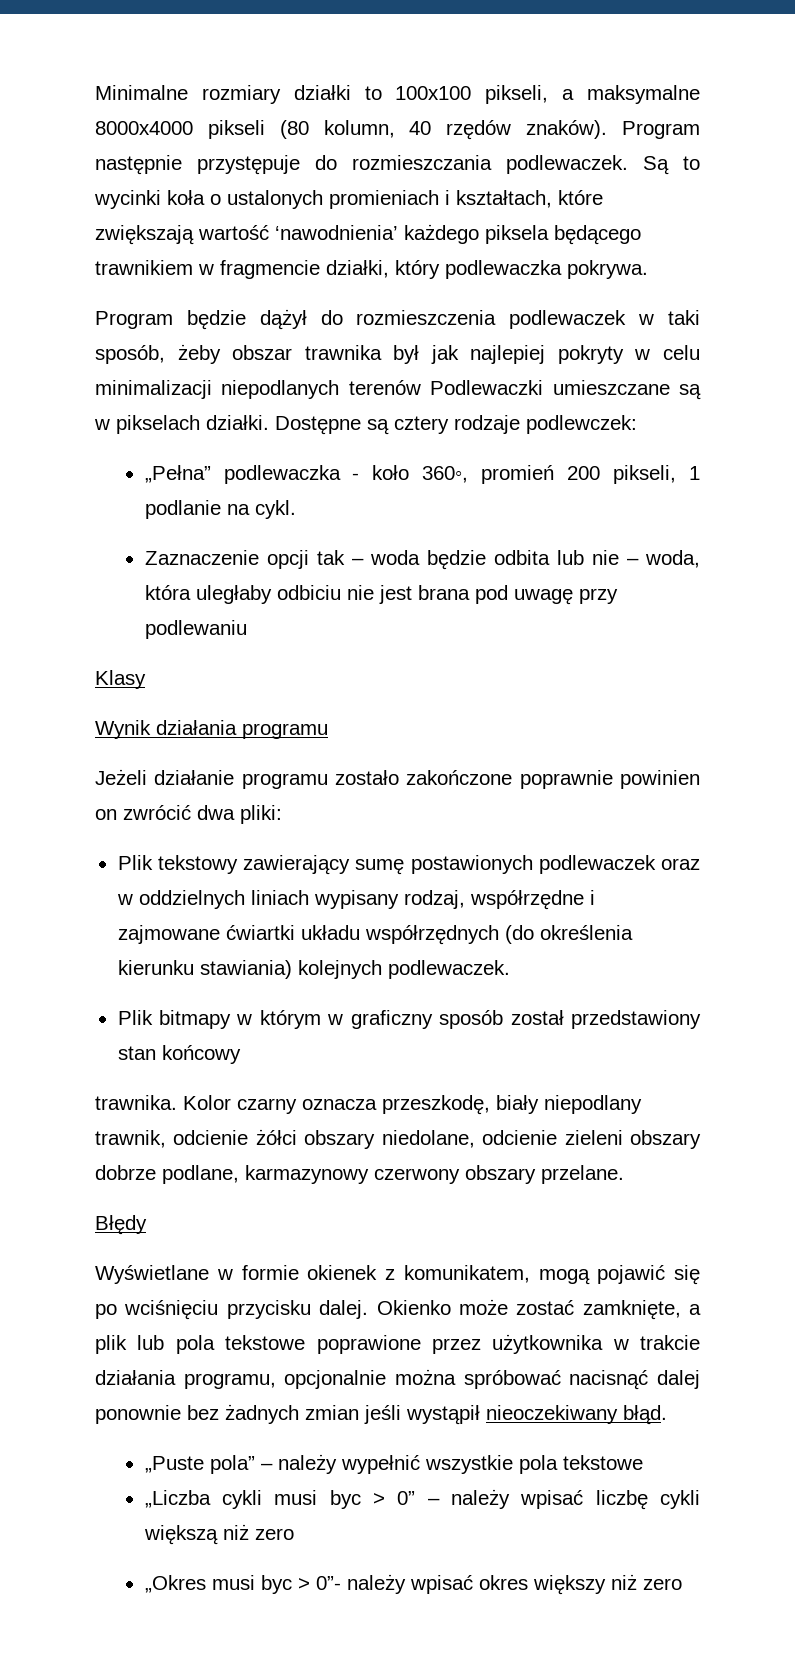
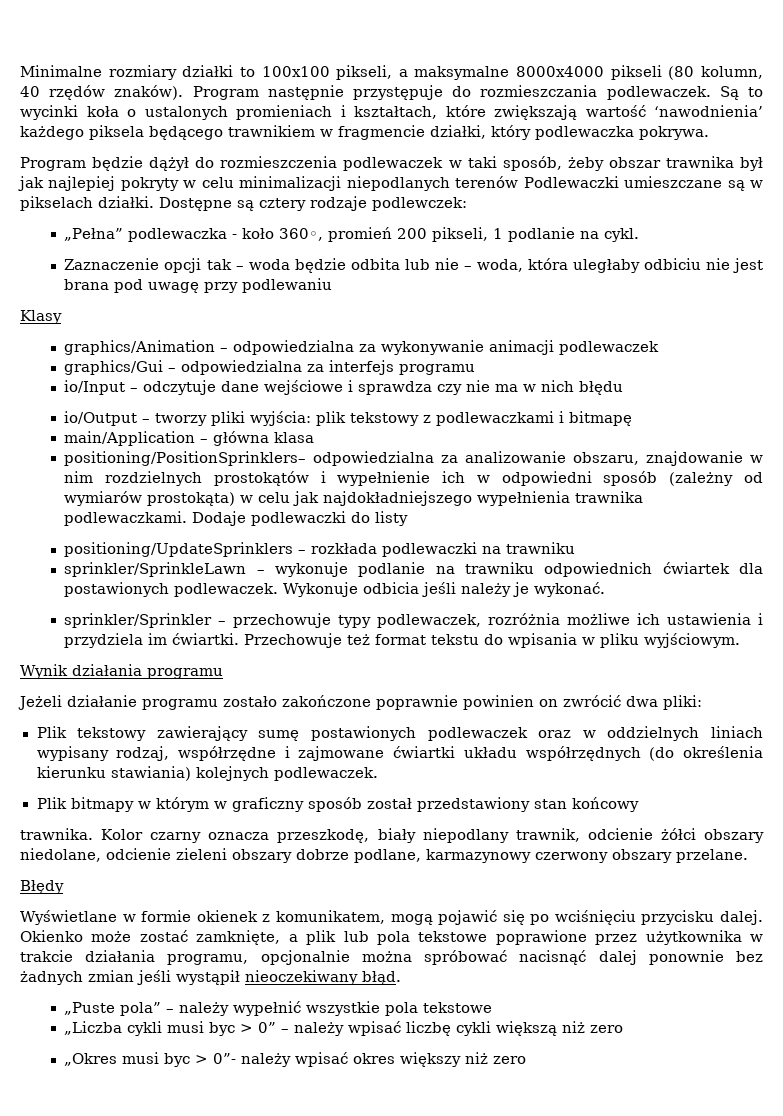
(146, 679) none -> [64,340,660,355] [64,360,476,375] [64,380,624,395] [64,411,633,426] [64,431,315,446] [64,451,763,466] [64,471,764,486] [64,491,644,506] [64,511,409,526] [64,542,576,557] [64,562,764,577] [64,582,606,597] [64,613,764,628] [64,633,741,648] // graphics/Animation – odpowiedzialna za wykonywanie animacji podlewaczek // graphics/Gui – odpowiedzialna za interfejs programu // io/Input – odczytuje dane wejściowe i sprawdza czy nie ma w nich błędu // io/Output – tworzy pliki wyjścia: plik tekstowy z podlewaczkami i bitmapę // main/Application – główna klasa // positioning/PositionSprinklers– odpowiedzialna za analizowanie obszaru, znajdowanie w nim rozdzielnych prostokątów i wypełnienie ich w odpowiedni sposób (zależny od wymiarów prostokąta) w celu jak najdokładniejszego wypełnienia trawnika podlewaczkami. Dodaje podlewaczki do listy // positioning/UpdateSprinklers – rozkłada podlewaczki na trawniku // sprinkler/SprinkleLawn – wykonuje podlanie na trawniku odpowiednich ćwiartek dla postawionych podlewaczek. Wykonuje odbicia jeśli należy je wykonać. // sprinkler/Sprinkler – przechowuje typy podlewaczek, rozróżnia możliwe ich ustawienia i przydziela im ćwiartki. Przechowuje też format tekstu do wpisania w pliku wyjściowym.

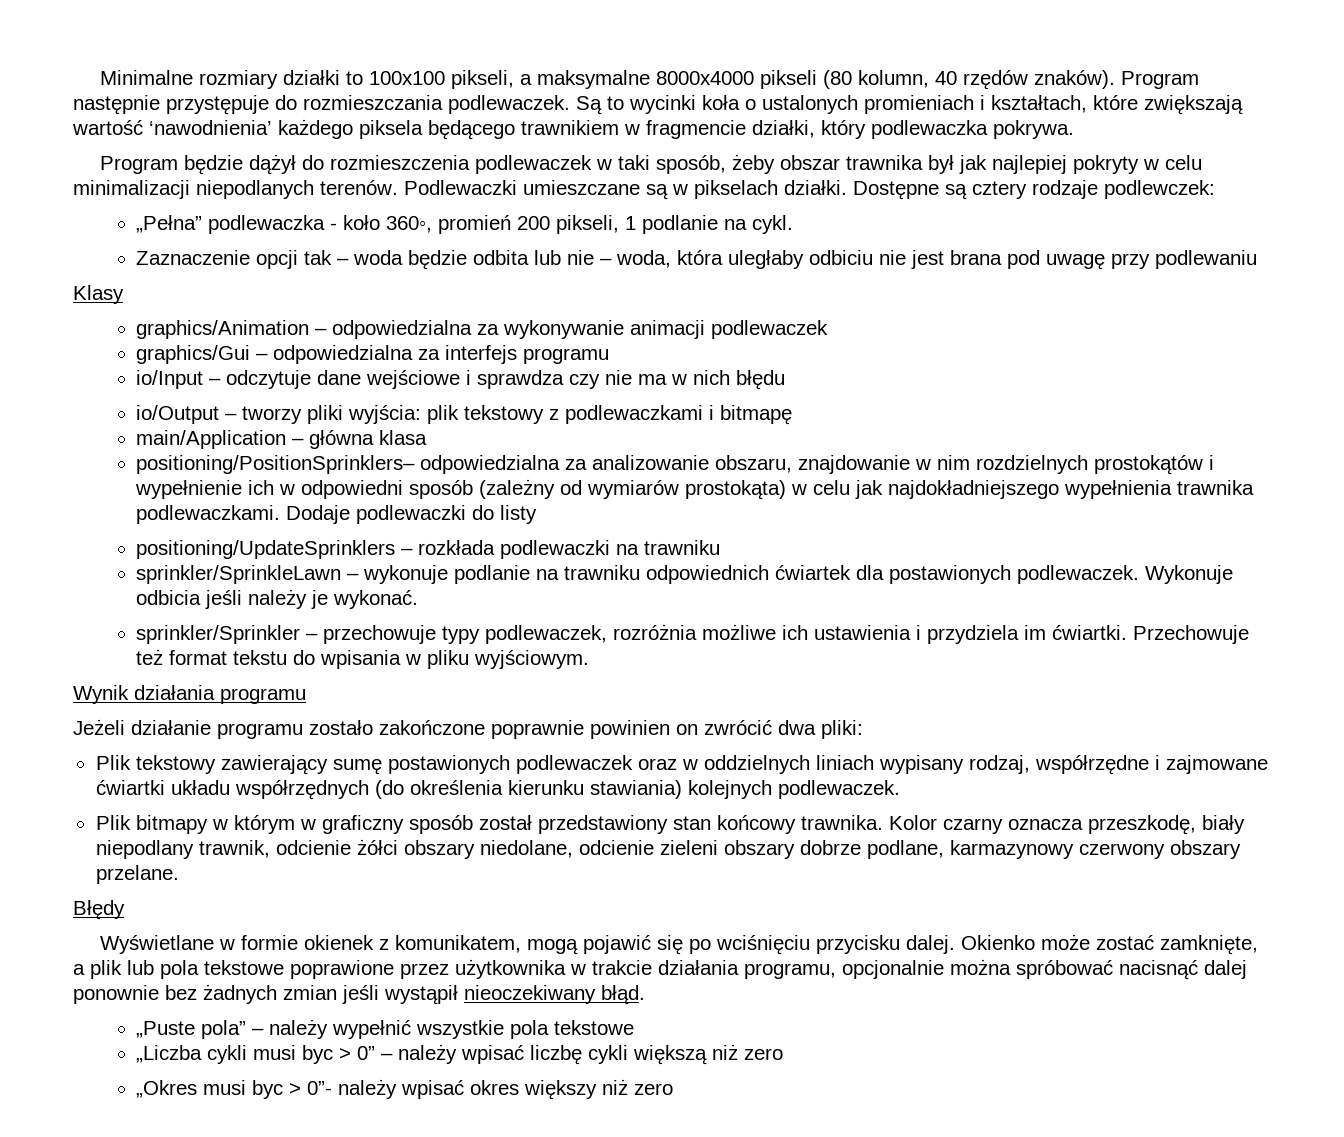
[455,176,519,188] terenów -> [320,180,398,195] terenów.
(639, 804) // -> (796, 824) none

